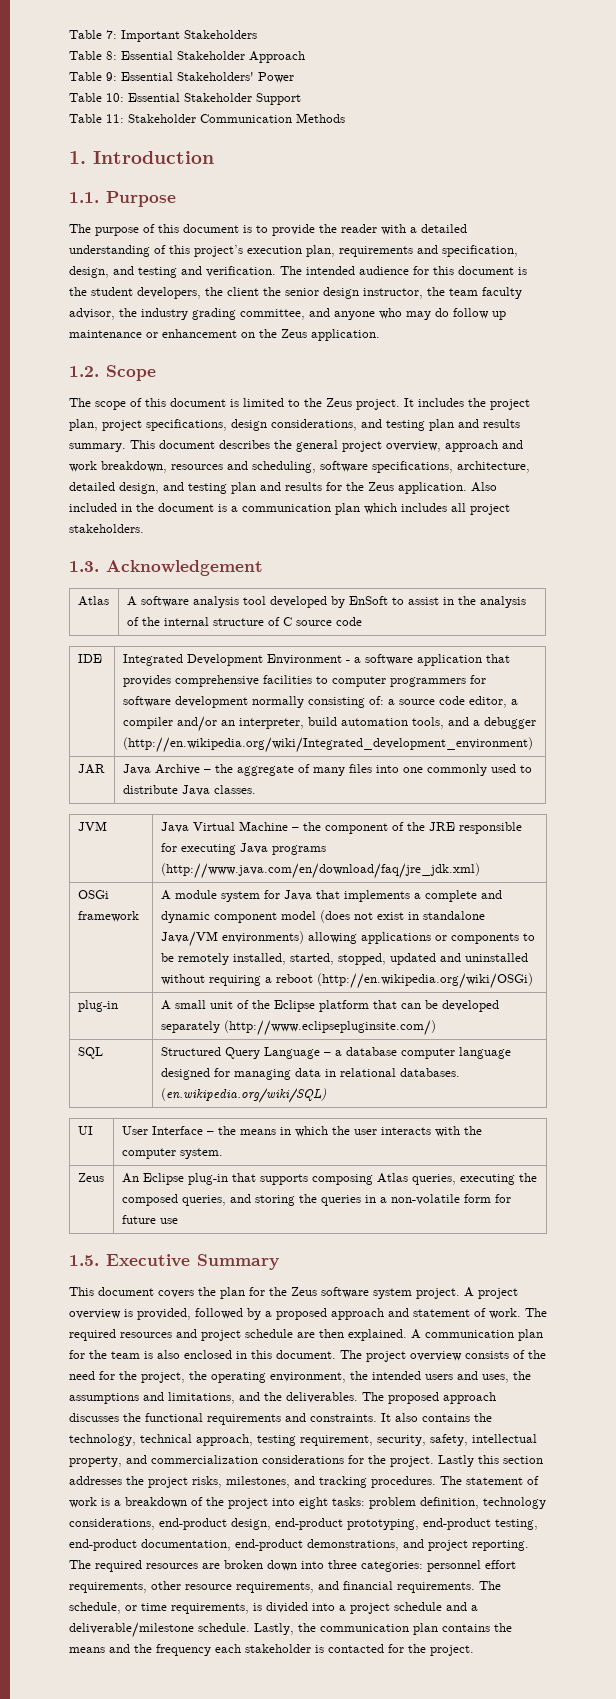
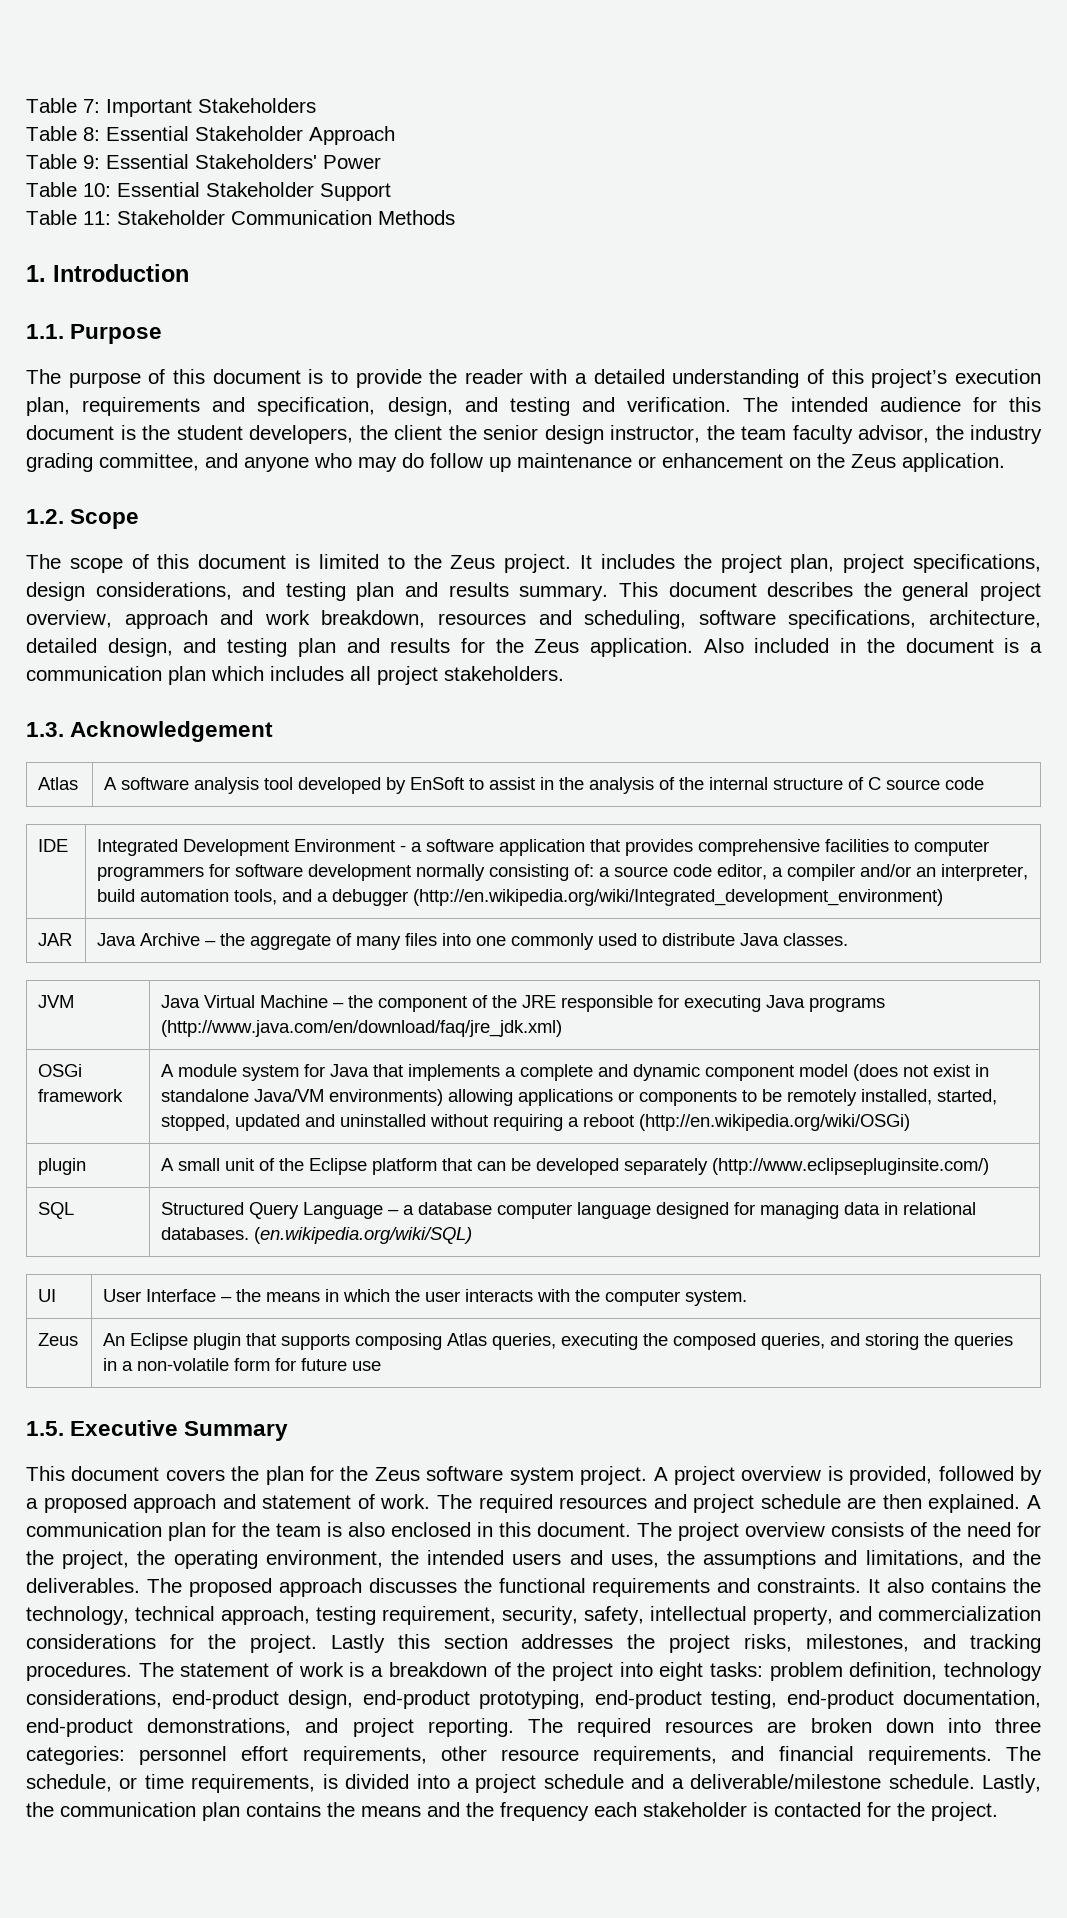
[77,1000,118,1012] plug-in -> [38,1158,87,1175] plugin
[187,1173,228,1185] plug-in -> [193,1333,242,1350] plugin

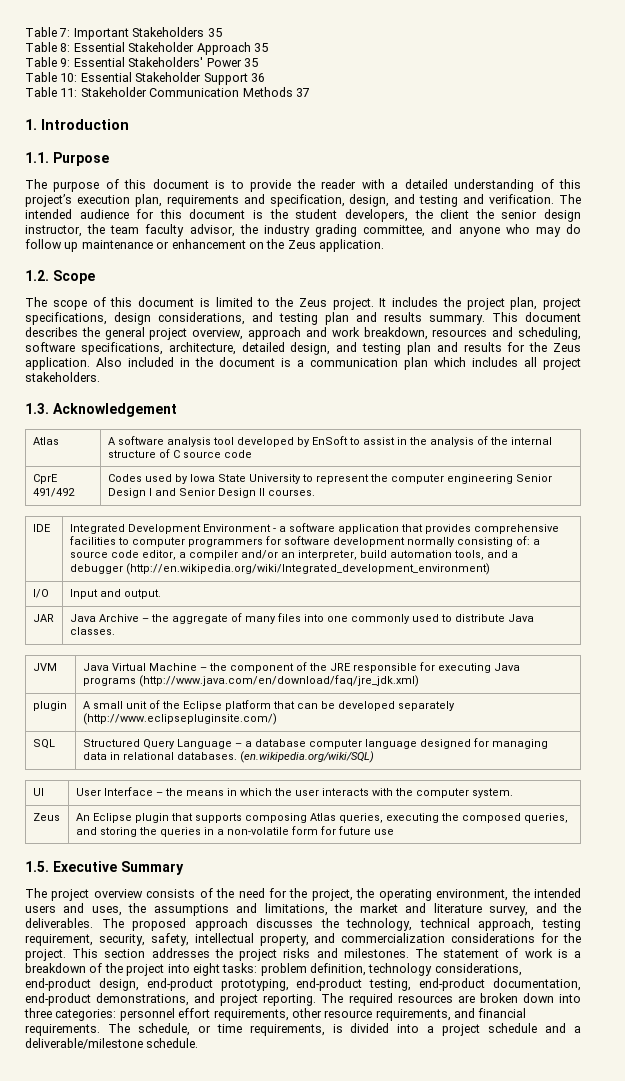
(316, 105) none -> [207,28,222,37] 35
(395, 135) none -> [253,43,268,52] 35
(381, 162) none -> [243,58,258,67] 35
(391, 192) none -> [250,73,265,82] 36
(455, 217) none -> [295,88,310,97] 37
(985, 783) none -> [32,474,57,484] [32,488,75,497] [107,474,552,484] [107,488,315,498] // CprE 491/492 | Codes used by Iowa State University to represent the computer engineering Senior Design I and Senior Design II courses.
(944, 897) none -> [32,589,49,598] [69,589,161,599] // I/O | Input and output.
[38,1064,83,1077] [38,1089,124,1102] [161,1064,990,1081] [161,1089,998,1106] [161,1114,911,1131] // OSGi framework | A module system for Java that implements a complete and dynamic component model (does not exist in standalone Java/VM environments) allowing applications or components to be remotely installed, started, stopped, updated and uninstalled without requiring a reboot (http://en.wikipedia.org/wiki/OSGi) -> (419, 681) none
[26,1466,1042,1485] [26,1494,1041,1513] [26,1522,631,1541] This document covers the plan for the Zeus software system project. A project overview is provided, followed by a proposed approach and statement of work. The required resources and project schedule are then explained. A communication plan for the team is also enclosed in this document. -> (184, 868) none
(964, 1559) none -> [334,903,529,916] the market and literature survey,
[498,1578,1041,1597] functional requirements and constraints. It also contains the -> (339, 923) none
[330,1634,430,1653] Lastly this -> [72,948,99,958] This
[744,1634,1041,1653] [26,1662,132,1681] risks, milestones, and tracking procedures. -> [283,948,409,958] risks and milestones.
[982,1774,1041,1793] [26,1802,998,1821] Lastly, the communication plan contains the means and the frequency each stakeholder is contacted for the project. -> (199, 1043) none

